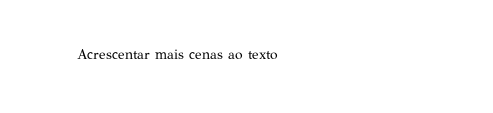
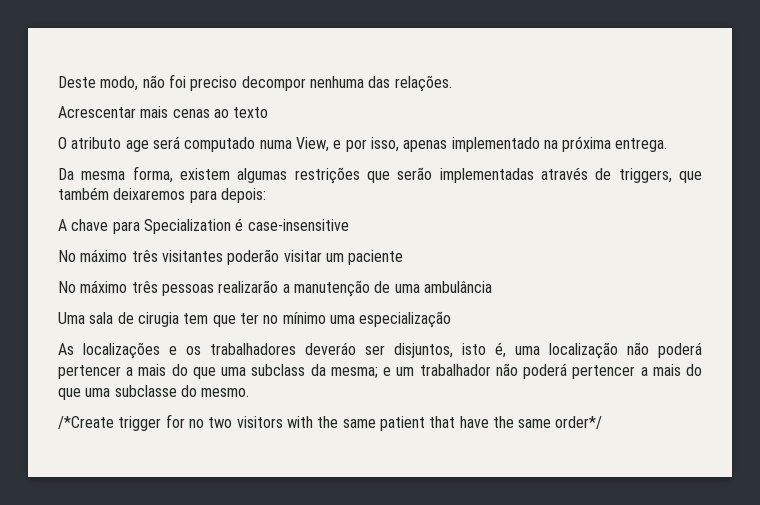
(77, 54) none -> [58,74,452,92] Deste modo, não foi preciso decompor nenhuma das relações. //
(278, 55) none -> [58,136,668,152] [58,166,703,184] [58,187,266,203] [58,218,349,234] [58,249,404,265] [58,280,492,297] [58,311,452,328] [58,342,702,359] [58,363,703,379] [58,385,250,400] [58,414,603,431] // O atributo age será computado numa View, e por isso, apenas implementado na próxima entrega. // Da mesma forma, existem algumas restrições que serão implementadas através de triggers, que também deixaremos para depois: // A chave para Specialization é case-insensitive // No máximo três visitantes poderão visitar um paciente // No máximo três pessoas realizarão a manutenção de uma ambulância // Uma sala de cirugia tem que ter no mínimo uma especialização // As localizações e os trabalhadores deveráo ser disjuntos, isto é, uma localização não poderá pertencer a mais do que uma subclass da mesma; e um trabalhador não poderá pertencer a mais do que uma subclasse do mesmo. // /*Create trigger for no two visitors with the same patient that have the same order*/

